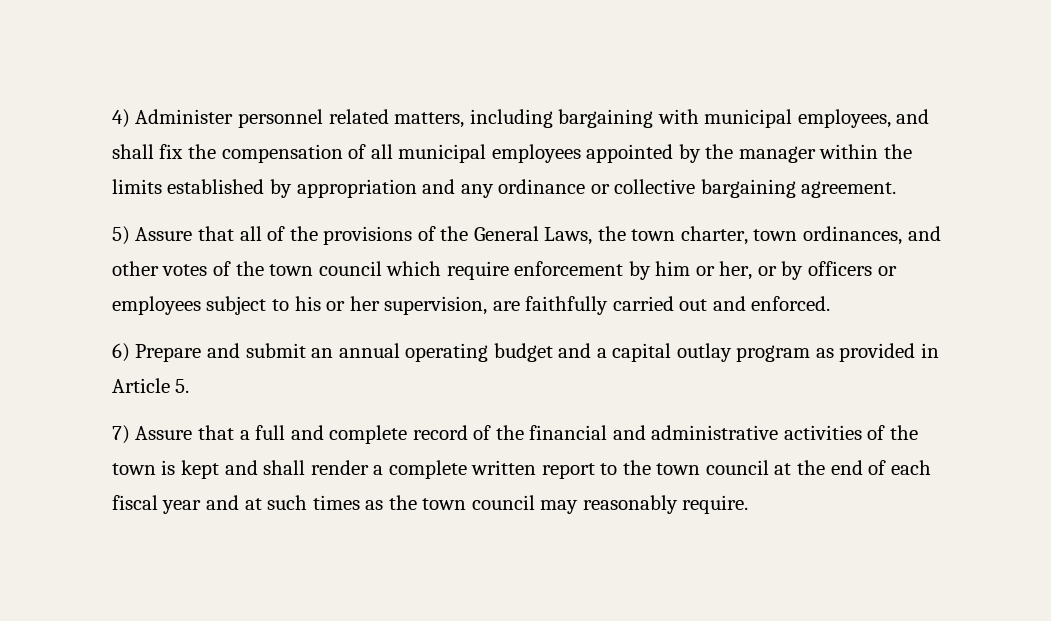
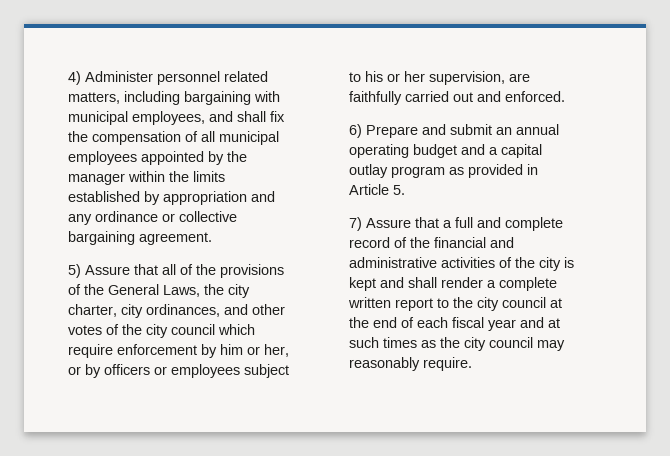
[631,226,798,245] town charter, town -> [228,284,251,298] [68,304,144,318] city charter, city
[269,264,314,276] town -> [146,324,169,338] city
[111,463,156,475] town -> [539,257,562,271] city
[656,463,701,475] town -> [477,297,500,311] city
[422,498,467,510] town -> [464,337,487,351] city

